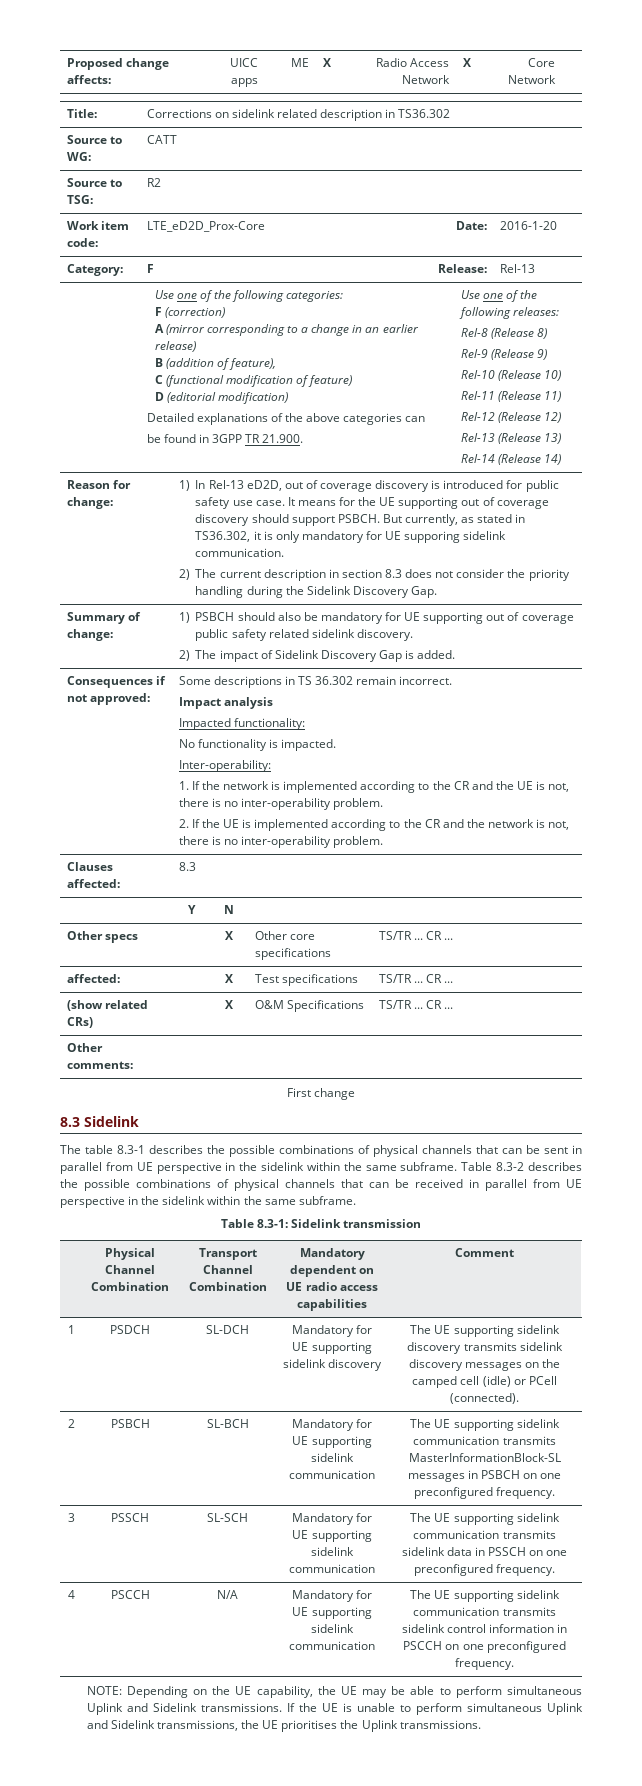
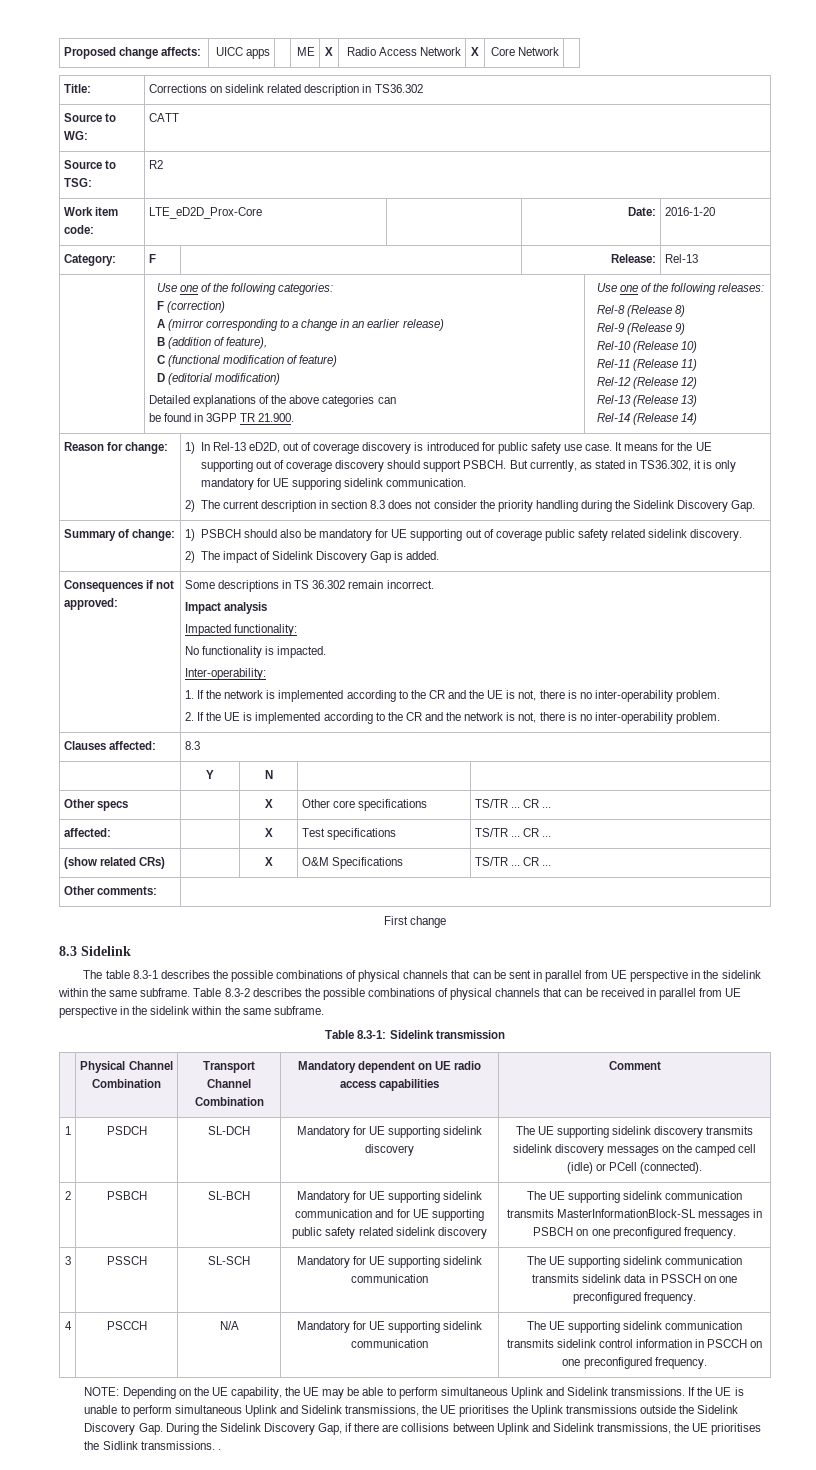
(375, 1474) none -> [375,1209,484,1221] [292,1227,487,1239] and for UE supporting public safety related sidelink discovery
[399,1720,481,1729] transmissions. -> [565,1405,739,1414] [84,1423,762,1435] [84,1441,221,1450] transmissions outside the Sidelink Discovery Gap. During the Sidelink Discovery Gap, if there are collisions between Uplink and Sidelink transmissions, the UE prioritises the Sidlink transmissions. .

